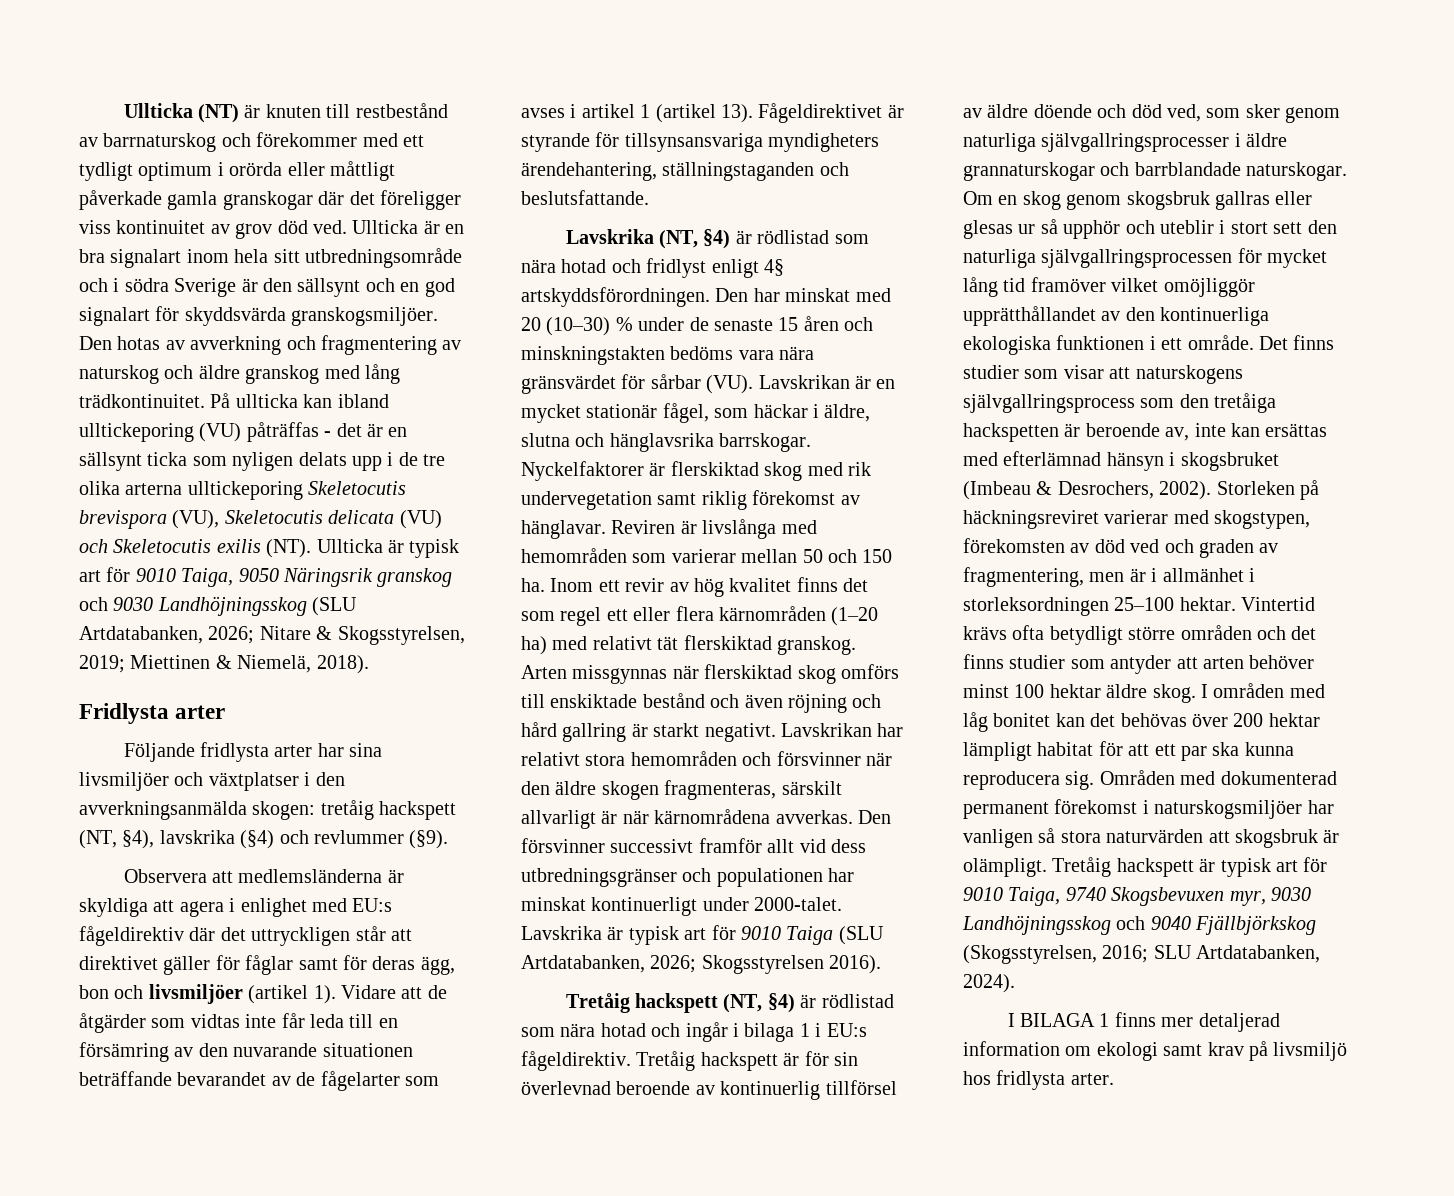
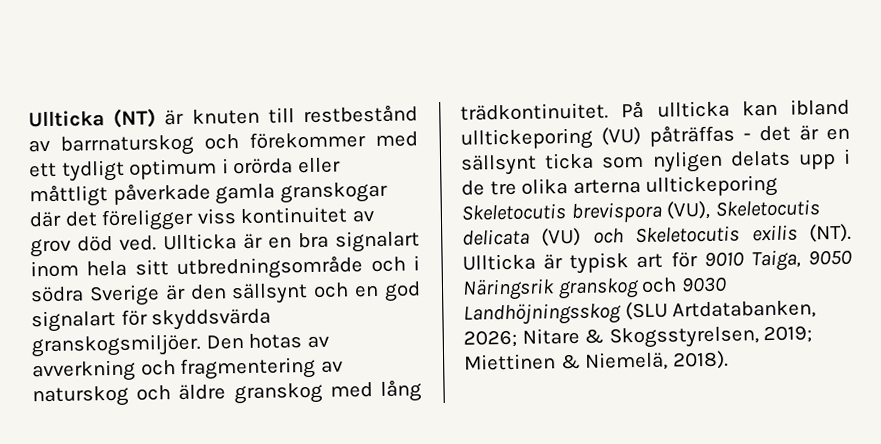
[79,703,226,724] [123,742,383,762] [79,772,345,791] [79,800,457,820] [79,830,449,849] [123,869,404,883] [79,898,393,917] [79,926,412,946] [79,955,455,975] [79,984,447,1004] [79,1013,398,1033] [79,1042,413,1062] [79,1071,439,1091] [521,103,904,123] [521,132,880,152] [521,162,849,181] [521,190,649,205] [565,229,869,249] [521,258,784,278] [521,287,891,307] [521,316,874,336] [521,346,815,365] [521,374,896,394] [521,403,871,423] [521,433,812,452] [521,461,871,481] [521,490,860,510] [521,519,817,539] [521,548,893,563] [521,577,869,597] [521,606,879,626] [521,635,856,655] [521,664,899,684] [521,693,882,713] [521,722,904,742] [521,751,892,766] [521,780,842,800] [521,809,891,829] [521,838,866,853] [521,868,855,887] [521,897,843,916] [521,925,884,945] [521,955,882,974] [565,993,894,1013] [521,1022,867,1042] [521,1051,858,1071] [521,1080,897,1100] [963,104,1341,123] [963,133,1288,152] [963,162,1348,181] [963,191,1313,210] [963,219,1337,239] [963,248,1328,268] [963,277,1255,297] [963,306,1270,326] [963,335,1335,355] [963,365,1243,384] [963,393,1277,413] [963,423,1328,442] [963,451,1279,471] [963,480,1319,500] [963,510,1311,529] [963,538,1279,558] [963,567,1255,587] [963,597,1316,616] [963,625,1317,645] [963,654,1315,674] [963,683,1325,703] [963,712,1320,732] [963,741,1294,761] [963,770,1337,790] [963,799,1334,819] [963,828,1340,848] [963,857,1328,877] [963,887,1311,906] [962,915,1317,935] [963,945,1321,964] [963,974,1015,993] [1007,1012,1280,1032] [963,1041,1348,1061] [963,1070,1114,1090] // Fridlysta arter // Följande fridlysta arter har sina livsmiljöer och växtplatser i den avverkningsanmälda skogen: tretåig hackspett (NT, §4), lavskrika (§4) och revlummer (§9). // Observera att medlemsländerna är skyldiga att agera i enlighet med EU:s fågeldirektiv där det uttryckligen står att direktivet gäller för fåglar samt för deras ägg, bon och livsmiljöer (artikel 1). Vidare att de åtgärder som vidtas inte får leda till en försämring av den nuvarande situationen beträffande bevarandet av de fågelarter som avses i artikel 1 (artikel 13). Fågeldirektivet är styrande för tillsynsansvariga myndigheters ärendehantering, ställningstaganden och beslutsfattande. // Lavskrika (NT, §4) är rödlistad som nära hotad och fridlyst enligt 4§ artskyddsförordningen. Den har minskat med 20 (10–30) % under de senaste 15 åren och minskningstakten bedöms vara nära gränsvärdet för sårbar (VU). Lavskrikan är en mycket stationär fågel, som häckar i äldre, slutna och hänglavsrika barrskogar. Nyckelfaktorer är flerskiktad skog med rik undervegetation samt riklig förekomst av hänglavar. Reviren är livslånga med hemområden som varierar mellan 50 och 150 ha. Inom ett revir av hög kvalitet finns det som regel ett eller flera kärnområden (1–20 ha) med relativt tät flerskiktad granskog. Arten missgynnas när flerskiktad skog omförs till enskiktade bestånd och även röjning och hård gallring är starkt negativt. Lavskrikan har relativt stora hemområden och försvinner när den äldre skogen fragmenteras, särskilt allvarligt är när kärnområdena avverkas. Den försvinner successivt framför allt vid dess utbredningsgränser och populationen har minskat kontinuerligt under 2000-talet. Lavskrika är typisk art för 9010 Taiga (SLU Artdatabanken, 2026; Skogsstyrelsen 2016). // Tretåig hackspett (NT, §4) är rödlistad som nära hotad och ingår i bilaga 1 i EU:s fågeldirektiv. Tretåig hackspett är för sin överlevnad beroende av kontinuerlig tillförsel av äldre döende och död ved, som sker genom naturliga självgallringsprocesser i äldre grannaturskogar och barrblandade naturskogar. Om en skog genom skogsbruk gallras eller glesas ur så upphör och uteblir i stort sett den naturliga självgallringsprocessen för mycket lång tid framöver vilket omöjliggör upprätthållandet av den kontinuerliga ekologiska funktionen i ett område. Det finns studier som visar att naturskogens självgallringsprocess som den tretåiga hackspetten är beroende av, inte kan ersättas med efterlämnad hänsyn i skogsbruket (Imbeau & Desrochers, 2002). Storleken på häckningsreviret varierar med skogstypen, förekomsten av död ved och graden av fragmentering, men är i allmänhet i storleksordningen 25–100 hektar. Vintertid krävs ofta betydligt större områden och det finns studier som antyder att arten behöver minst 100 hektar äldre skog. I områden med låg bonitet kan det behövas över 200 hektar lämpligt habitat för att ett par ska kunna reproducera sig. Områden med dokumenterad permanent förekomst i naturskogsmiljöer har vanligen så stora naturvärden att skogsbruk är olämpligt. Tretåig hackspett är typisk art för 9010 Taiga, 9740 Skogsbevuxen myr, 9030 Landhöjningsskog och 9040 Fjällbjörkskog (Skogsstyrelsen, 2016; SLU Artdatabanken, 2024). // I BILAGA 1 finns mer detaljerad information om ekologi samt krav på livsmiljö hos fridlysta arter. -> (729, 360) none

